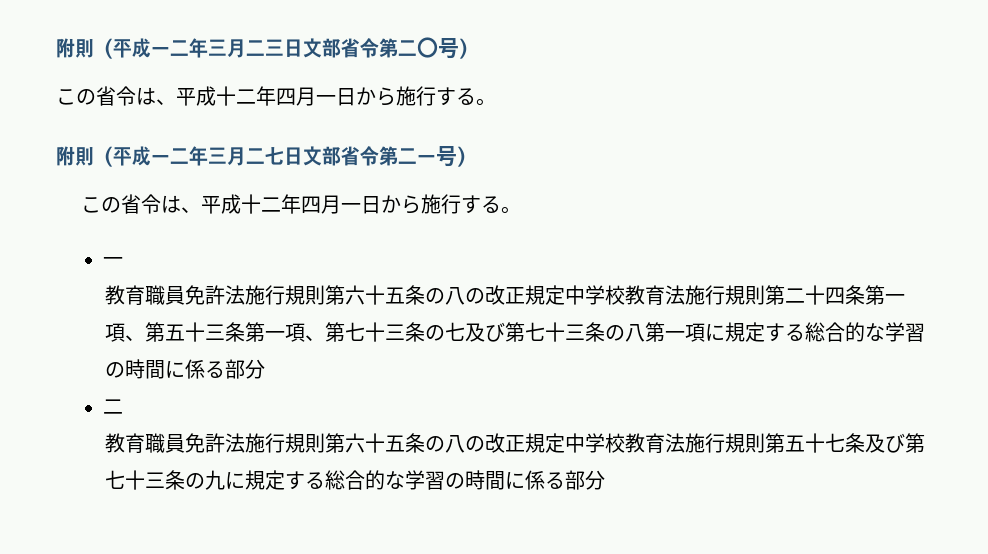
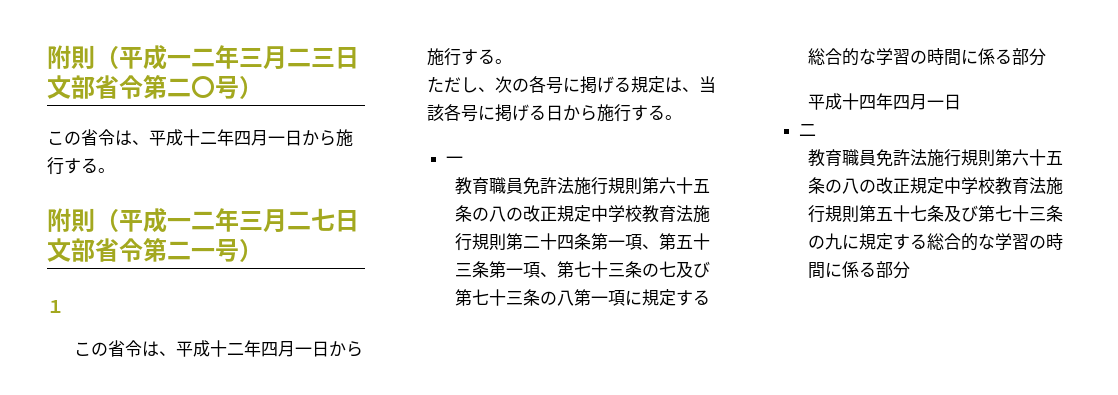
(476, 156) none -> [47,300,64,313] // １
(521, 210) none -> [427,76,717,94] [427,104,683,122] // ただし、次の各号に掲げる規定は、当該各号に掲げる日から施行する。
(266, 369) none -> [807,93,961,110] // 平成十四年四月一日

